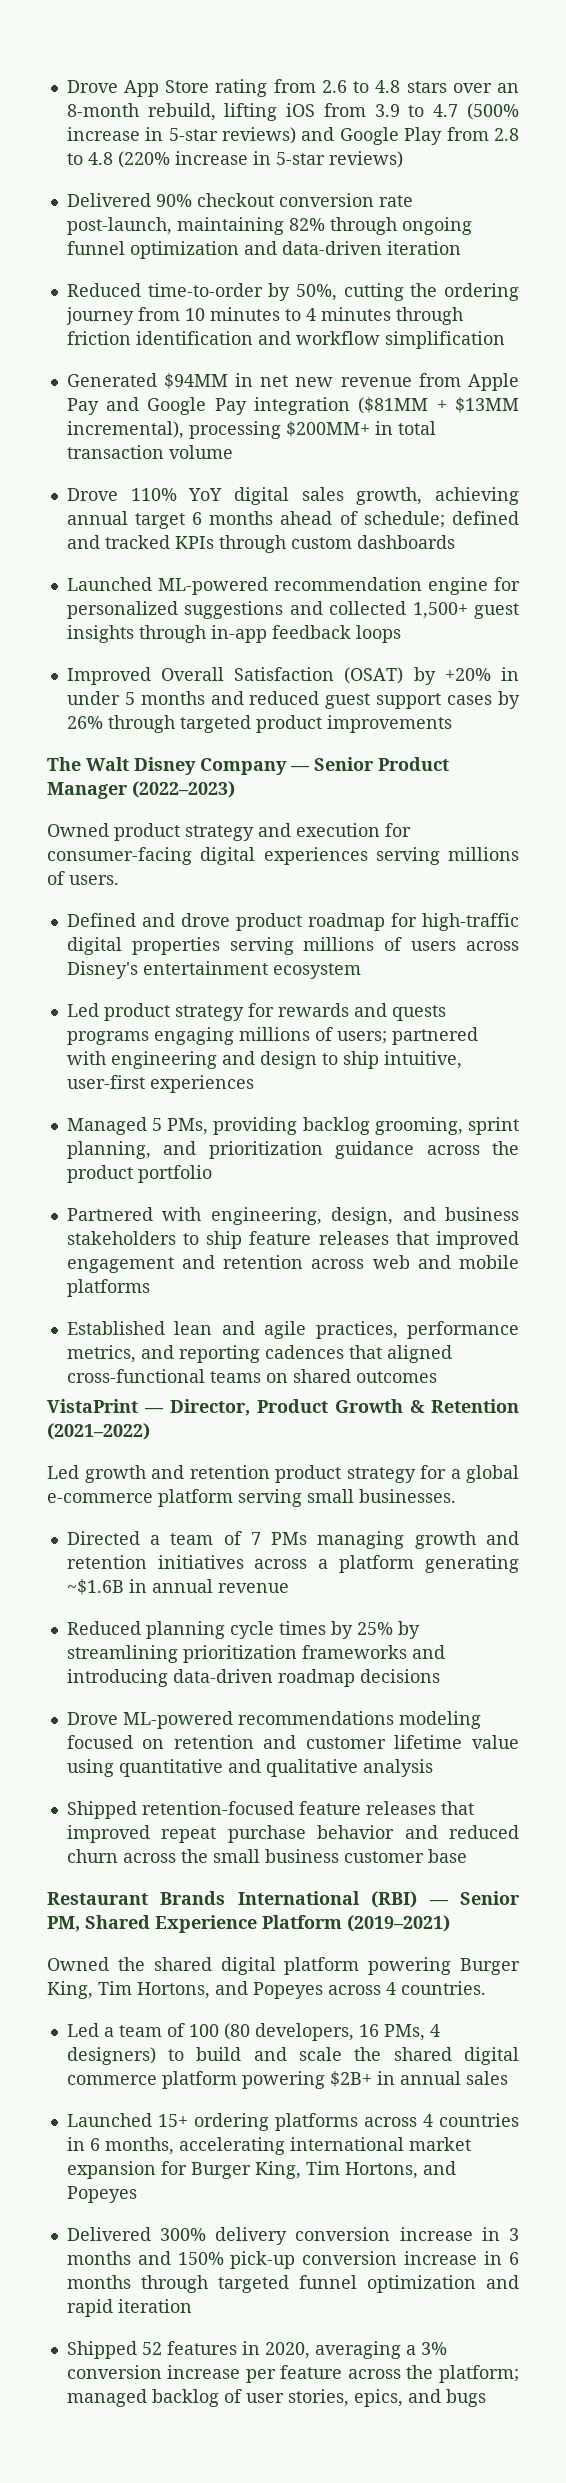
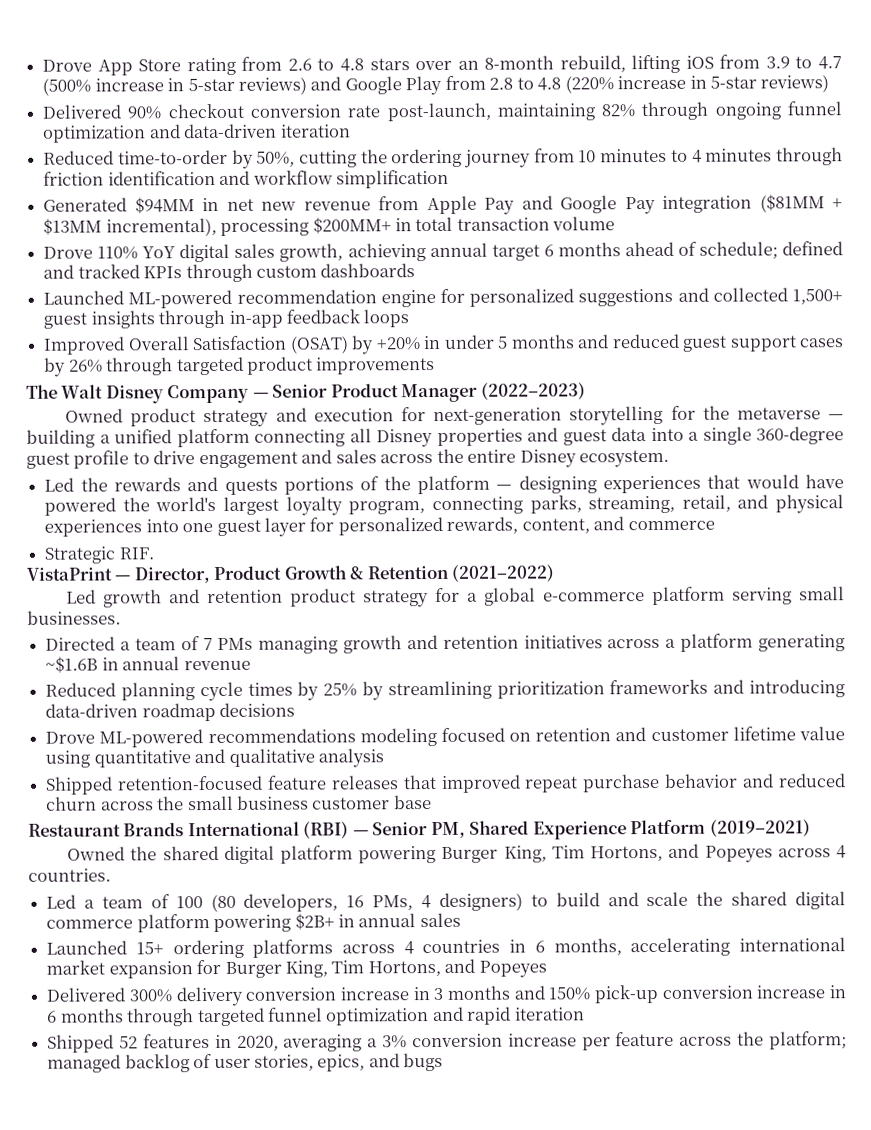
[47,847,519,865] [47,871,119,885] [66,913,519,931] [66,937,519,955] [66,961,361,979] [66,1003,446,1021] [66,1027,478,1045] [66,1051,462,1069] [66,1075,254,1093] [66,1117,519,1135] [66,1141,519,1159] [66,1165,212,1183] [66,1207,519,1225] [66,1231,519,1249] [66,1255,519,1273] [66,1279,150,1297] [66,1321,519,1339] [66,1345,452,1363] [66,1369,437,1383] consumer-facing digital experiences serving millions of users. // Defined and drove product roadmap for high-traffic digital properties serving millions of users across Disney's entertainment ecosystem // Led product strategy for rewards and quests programs engaging millions of users; partnered with engineering and design to ship intuitive, user-first experiences // Managed 5 PMs, providing backlog grooming, sprint planning, and prioritization guidance across the product portfolio // Partnered with engineering, design, and business stakeholders to ship feature releases that improved engagement and retention across web and mobile platforms // Established lean and agile practices, performance metrics, and reporting cadences that aligned cross-functional teams on shared outcomes -> [433,405,844,426] [26,426,844,448] [26,448,670,469] [44,474,844,495] [44,494,844,516] [44,516,715,537] [44,546,154,564] next-generation storytelling for the metaverse — building a unified platform connecting all Disney properties and guest data into a single 360-degree guest profile to drive engagement and sales across the entire Disney ecosystem. // Led the rewards and quests portions of the platform — designing experiences that would have powered the world's largest loyalty program, connecting parks, streaming, retail, and physical experiences into one guest layer for personalized rewards, content, and commerce // Strategic RIF.

